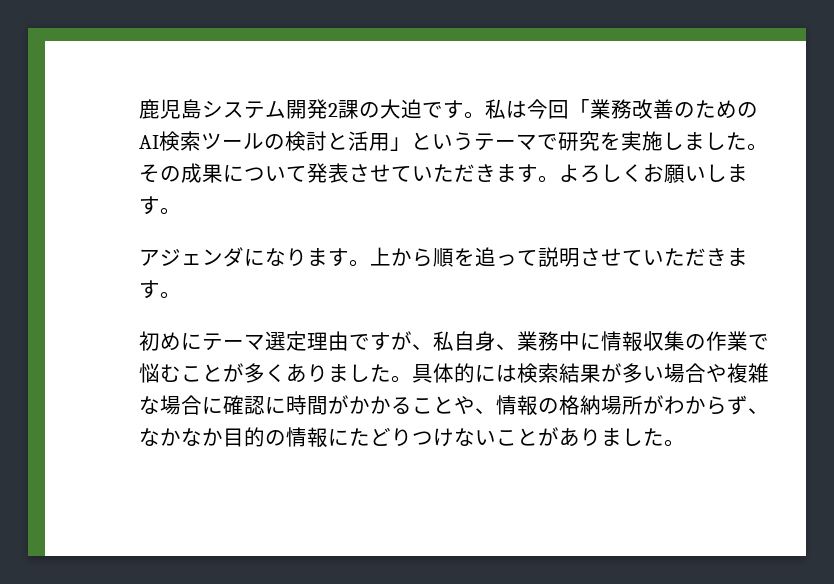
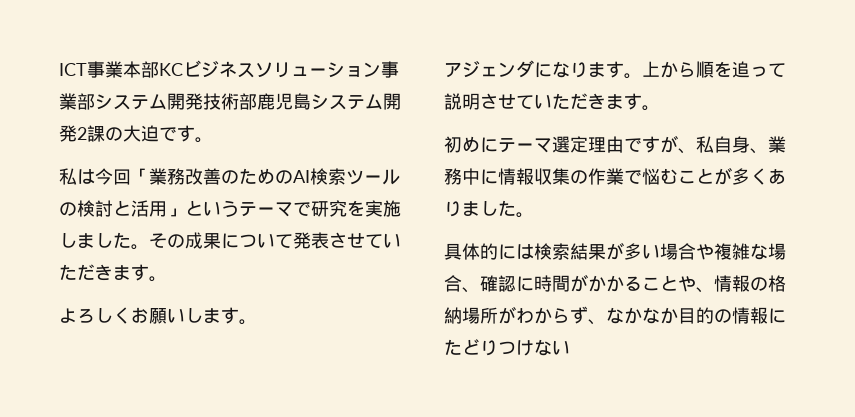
(139, 109) none -> [59,60,399,78] [59,93,257,110] ICT事業本部KCビジネスソリューション事業部システム開発技術部
(485, 115) none -> (213, 140) //
(559, 179) none -> (167, 279) //
(412, 379) none -> (534, 215) //
[202,397,223,414] に -> [462,287,480,293] 、
[496,427,685,447] ことがありました。 -> (570, 347) none

